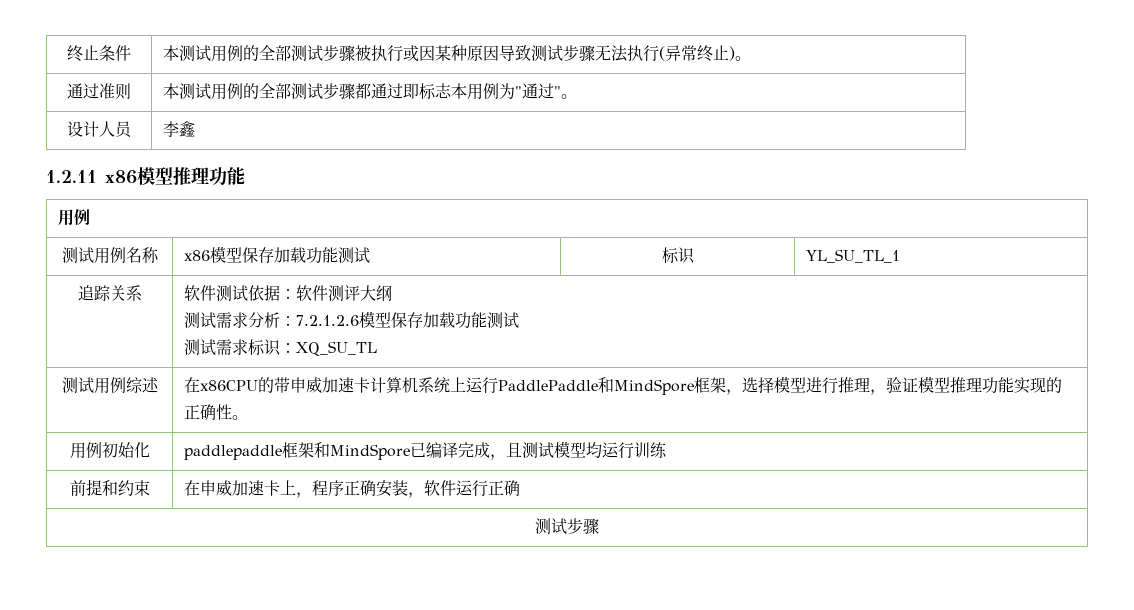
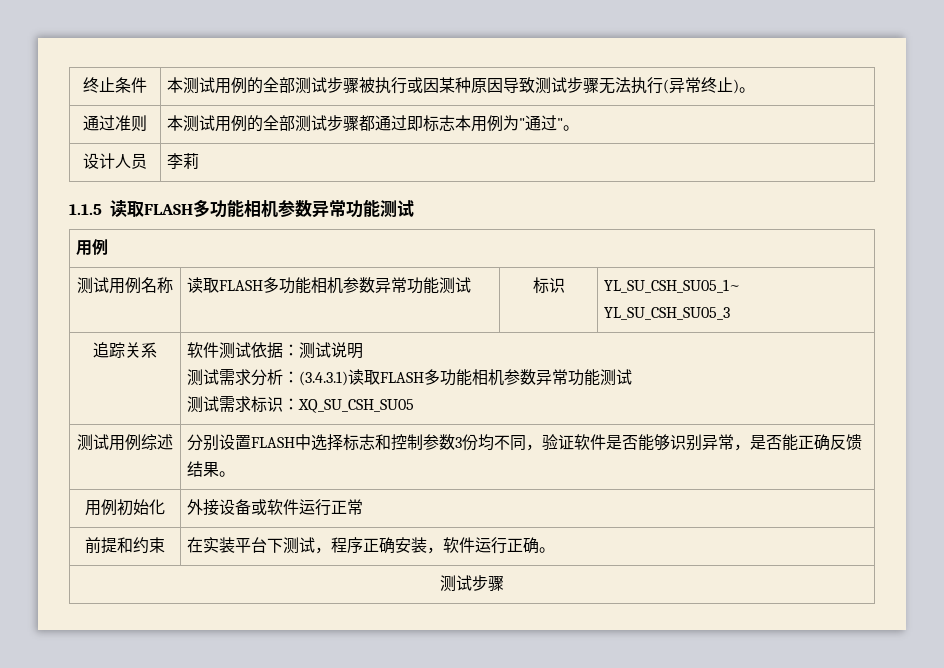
[178,121,195,137] [46,167,245,185] [57,209,90,226] [61,247,159,264] [183,246,306,263] 鑫 // 1.2.11 x86模型推理功能 // 用例 // 测试用例名称 | x86模型保存加载 -> [183,153,200,169] [69,199,414,218] [76,239,109,256] [77,277,173,294] [187,277,408,294] 莉 // 1.1.5读取FLASH多功能相机参数异常功能测试 // 用例 // 测试用例名称 | 读取FLASH多功能相机参数异常
[805,249,900,263] YL_SU_TL_1 -> [604,279,741,293] [604,307,731,320] YL_SU_CSH_SU05_1~ YL_SU_CSH_SU05_3
[295,285,392,301] 软件测评大纲 -> [299,342,364,359] 测试说明
[295,311,455,328] 7.2.1.2.6模型保存加载 -> [299,369,569,386] (3.4.3.1)读取FLASH多功能相机参数异常
[295,341,377,356] XQ_SU_TL -> [298,399,415,413] XQ_SU_CSH_SU05
[183,376,1062,395] [183,404,248,420] [69,442,150,459] [183,441,667,460] 在x86CPU的带申威加速卡计算机系统上运行PaddlePaddle和MindSpore框架，选择模型进行推理，验证模型推理功能实现的正确性。 // 用例初始化 | paddlepaddle框架和MindSpore已编译完成，且测试模型均运行训练 -> [187,434,863,451] [187,461,236,477] [85,499,165,516] [187,499,364,516] 分别设置FLASH中选择标志和控制参数3份均不同，验证软件是否能够识别异常，是否能正确反馈结果。 // 用例初始化 | 外接设备或软件运行正常
[199,480,296,496] 申威加速卡上 -> [203,537,316,554] 实装平台下测试
(520, 488) none -> [539,547,556,553] 。

